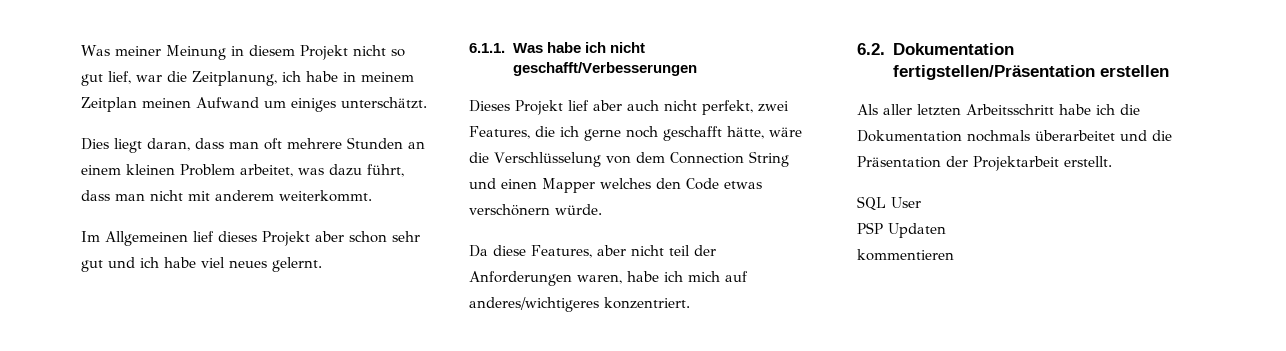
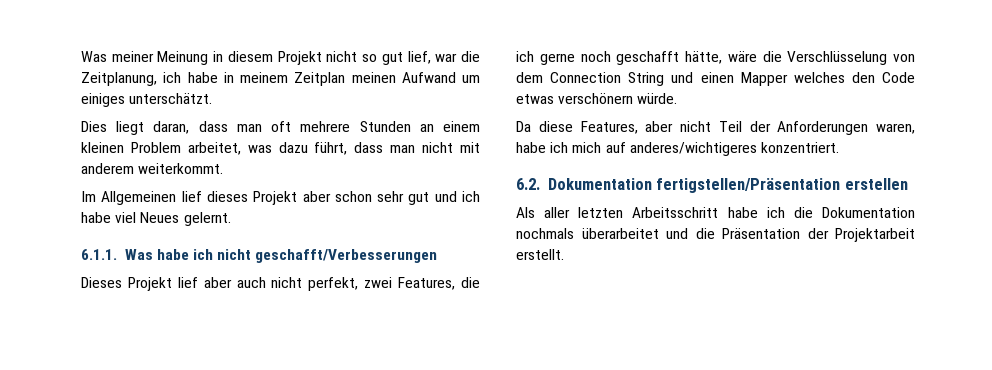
[229,260,267,268] neues -> [140,212,180,223] Neues
[669,245,690,256] teil -> [718,121,742,132] Teil
[857,196,921,211] [857,222,946,238] [857,249,954,261] // SQL User // PSP Updaten // kommentieren -> (564, 254) none

